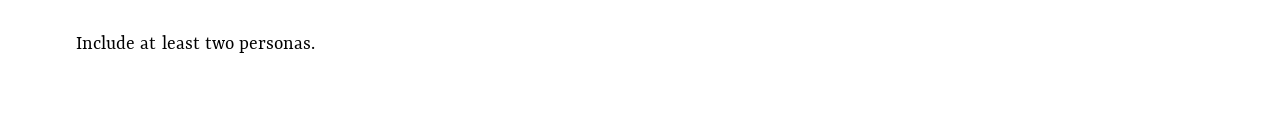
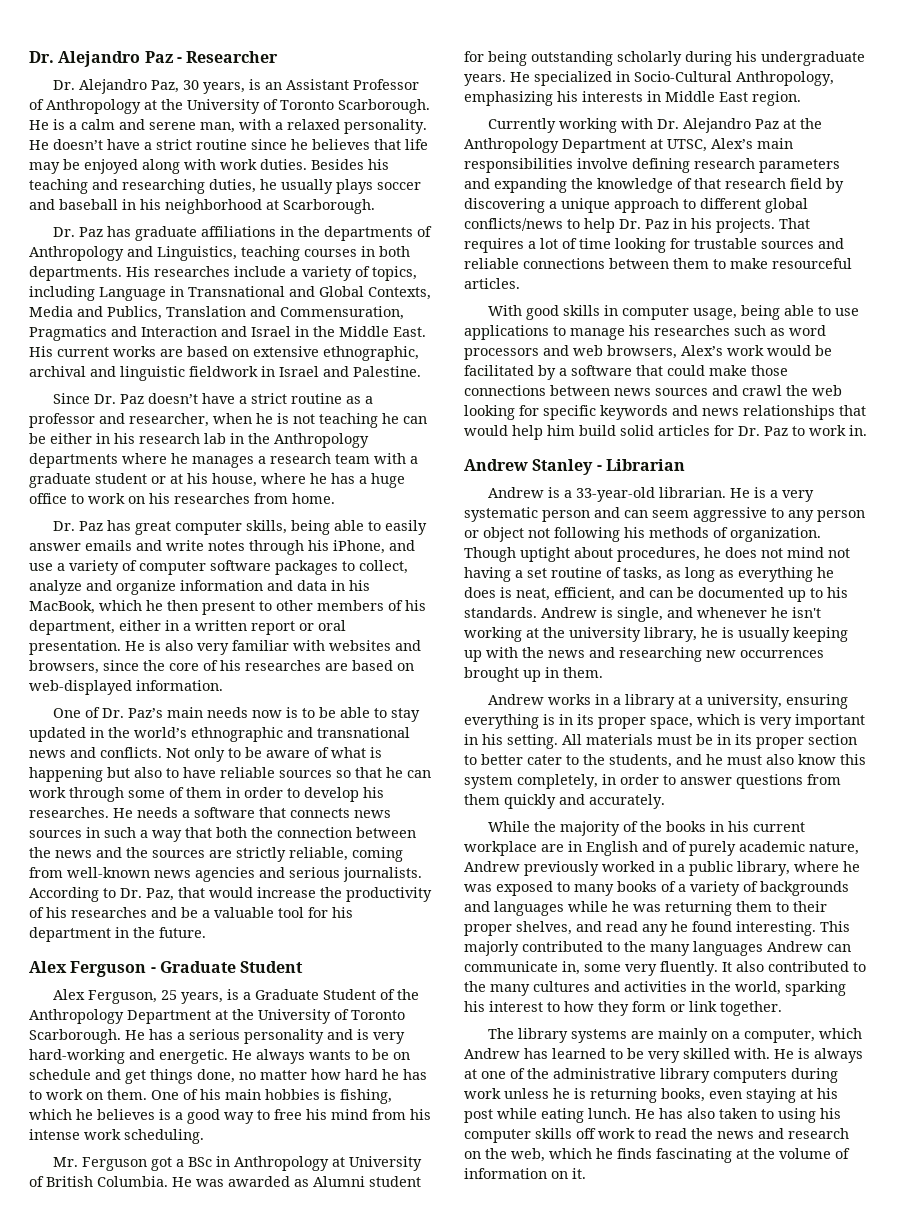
[76,35,316,53] Include at least two personas. -> [29,51,279,67] [53,79,420,94] [29,99,430,114] [29,119,427,134] [29,139,428,150] [29,159,389,174] [29,179,421,194] [29,199,375,214] [53,226,433,241] [29,246,410,261] [29,266,417,281] [29,286,431,301] [29,306,404,320] [29,326,426,341] [29,346,419,361] [29,366,421,381] [53,393,374,404] [29,413,427,428] [29,433,369,448] [29,453,418,468] [29,473,405,488] [29,493,335,504] [53,520,428,535] [29,540,415,555] [29,560,408,575] [29,580,370,595] [29,600,426,615] [29,620,346,635] [29,640,421,655] [29,660,414,674] [29,680,223,695] [53,707,421,722] [29,727,410,742] [29,747,382,762] [29,767,431,782] [29,787,384,802] [29,807,391,818] [29,827,416,842] [29,847,403,862] [29,867,422,882] [29,887,432,902] [29,907,353,918] [29,927,206,942] [29,961,304,977] [53,989,420,1004] [29,1009,405,1024] [29,1029,405,1044] [29,1049,410,1064] [29,1069,427,1084] [29,1089,392,1104] [29,1109,431,1124] [29,1129,204,1144] [53,1156,423,1171] [29,1176,421,1187] [464,51,865,66] [464,71,834,86] [464,91,801,106] [488,118,823,133] [464,138,793,153] [464,158,840,173] [464,178,844,193] [464,198,808,213] [464,218,810,233] [464,238,844,253] [464,258,852,269] [464,278,520,289] [488,305,860,320] [464,325,826,340] [464,345,832,360] [464,365,788,380] [464,385,842,396] [464,405,866,420] [464,425,867,440] [464,459,685,475] [488,487,815,502] [464,507,865,522] [464,527,821,542] [464,547,850,562] [464,567,834,582] [464,587,848,602] [464,607,821,622] [464,627,848,642] [464,647,824,662] [464,667,603,682] [488,694,849,709] [464,714,865,729] [464,734,857,749] [464,754,866,768] [464,774,841,789] [464,794,665,809] [488,821,806,836] [464,841,859,856] [464,861,860,876] [464,881,849,896] [464,901,827,916] [464,921,850,936] [464,941,851,956] [464,961,866,976] [464,981,846,996] [464,1001,782,1016] [488,1028,863,1043] [464,1048,863,1063] [464,1068,838,1083] [464,1088,838,1103] [464,1108,841,1123] [464,1128,849,1143] [464,1148,850,1163] [464,1168,586,1179] Dr. Alejandro Paz - Researcher // Dr. Alejandro Paz, 30 years, is an Assistant Professor of Anthropology at the University of Toronto Scarborough. He is a calm and serene man, with a relaxed personality. He doesn’t have a strict routine since he believes that life may be enjoyed along with work duties. Besides his teaching and researching duties, he usually plays soccer and baseball in his neighborhood at Scarborough. // Dr. Paz has graduate affiliations in the departments of Anthropology and Linguistics, teaching courses in both departments. His researches include a variety of topics, including Language in Transnational and Global Contexts, Media and Publics, Translation and Commensuration, Pragmatics and Interaction and Israel in the Middle East. His current works are based on extensive ethnographic, archival and linguistic fieldwork in Israel and Palestine. // Since Dr. Paz doesn’t have a strict routine as a professor and researcher, when he is not teaching he can be either in his research lab in the Anthropology departments where he manages a research team with a graduate student or at his house, where he has a huge office to work on his researches from home. // Dr. Paz has great computer skills, being able to easily answer emails and write notes through his iPhone, and use a variety of computer software packages to collect, analyze and organize information and data in his MacBook, which he then present to other members of his department, either in a written report or oral presentation. He is also very familiar with websites and browsers, since the core of his researches are based on web-displayed information. // One of Dr. Paz’s main needs now is to be able to stay updated in the world’s ethnographic and transnational news and conflicts. Not only to be aware of what is happening but also to have reliable sources so that he can work through some of them in order to develop his researches. He needs a software that connects news sources in such a way that both the connection between the news and the sources are strictly reliable, coming from well-known news agencies and serious journalists. According to Dr. Paz, that would increase the productivity of his researches and be a valuable tool for his department in the future. // Alex Ferguson - Graduate Student // Alex Ferguson, 25 years, is a Graduate Student of the Anthropology Department at the University of Toronto Scarborough. He has a serious personality and is very hard-working and energetic. He always wants to be on schedule and get things done, no matter how hard he has to work on them. One of his main hobbies is fishing, which he believes is a good way to free his mind from his intense work scheduling. // Mr. Ferguson got a BSc in Anthropology at University of British Columbia. He was awarded as Alumni student for being outstanding scholarly during his undergraduate years. He specialized in Socio-Cultural Anthropology, emphasizing his interests in Middle East region. // Currently working with Dr. Alejandro Paz at the Anthropology Department at UTSC, Alex’s main responsibilities involve defining research parameters and expanding the knowledge of that research field by discovering a unique approach to different global conflicts/news to help Dr. Paz in his projects. That requires a lot of time looking for trustable sources and reliable connections between them to make resourceful articles. // With good skills in computer usage, being able to use applications to manage his researches such as word processors and web browsers, Alex’s work would be facilitated by a software that could make those connections between news sources and crawl the web looking for specific keywords and news relationships that would help him build solid articles for Dr. Paz to work in. // Andrew Stanley - Librarian // Andrew is a 33-year-old librarian. He is a very systematic person and can seem aggressive to any person or object not following his methods of organization. Though uptight about procedures, he does not mind not having a set routine of tasks, as long as everything he does is neat, efficient, and can be documented up to his standards. Andrew is single, and whenever he isn't working at the university library, he is usually keeping up with the news and researching new occurrences brought up in them. // Andrew works in a library at a university, ensuring everything is in its proper space, which is very important in his setting. All materials must be in its proper section to better cater to the students, and he must also know this system completely, in order to answer questions from them quickly and accurately. // While the majority of the books in his current workplace are in English and of purely academic nature, Andrew previously worked in a public library, where he was exposed to many books of a variety of backgrounds and languages while he was returning them to their proper shelves, and read any he found interesting. This majorly contributed to the many languages Andrew can communicate in, some very fluently. It also contributed to the many cultures and activities in the world, sparking his interest to how they form or link together. // The library systems are mainly on a computer, which Andrew has learned to be very skilled with. He is always at one of the administrative library computers during work unless he is returning books, even staying at his post while eating lunch. He has also taken to using his computer skills off work to read the news and research on the web, which he finds fascinating at the volume of information on it.

